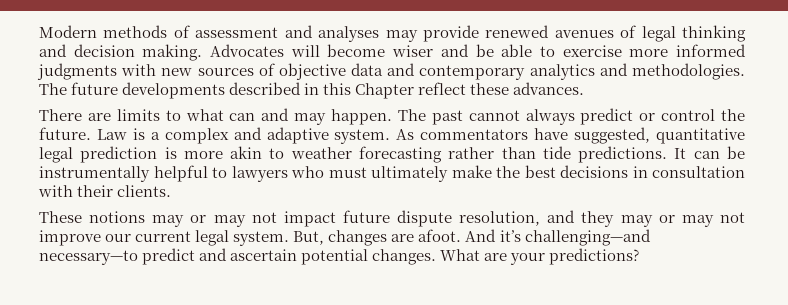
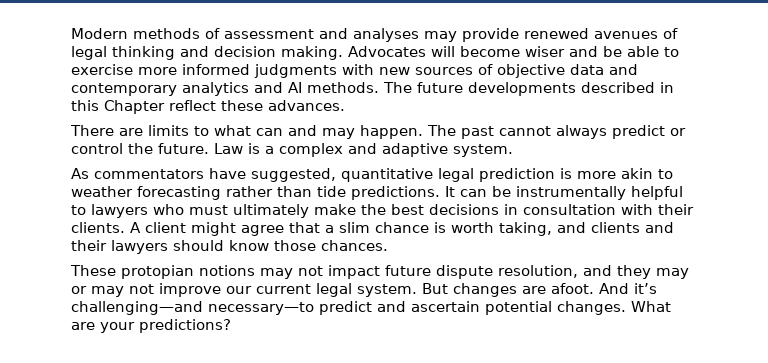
[632,63,746,80] methodologies. -> [288,82,379,93] AI methods.
(391, 136) none -> (513, 150) //
(172, 191) none -> [130,222,674,236] [71,240,388,254] A client might agree that a slim chance is worth taking, and clients and their lawyers should know those chances.
(82, 217) none -> [121,265,194,279] protopian
[190,215,246,227] or may -> (293, 273) none
[293,231,325,245] But, -> [422,283,448,294] But

